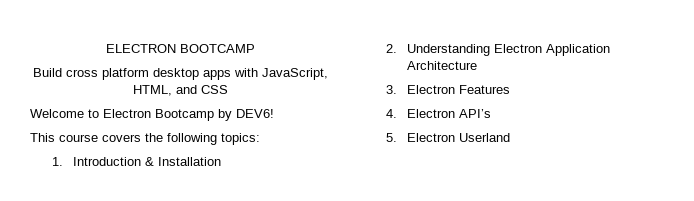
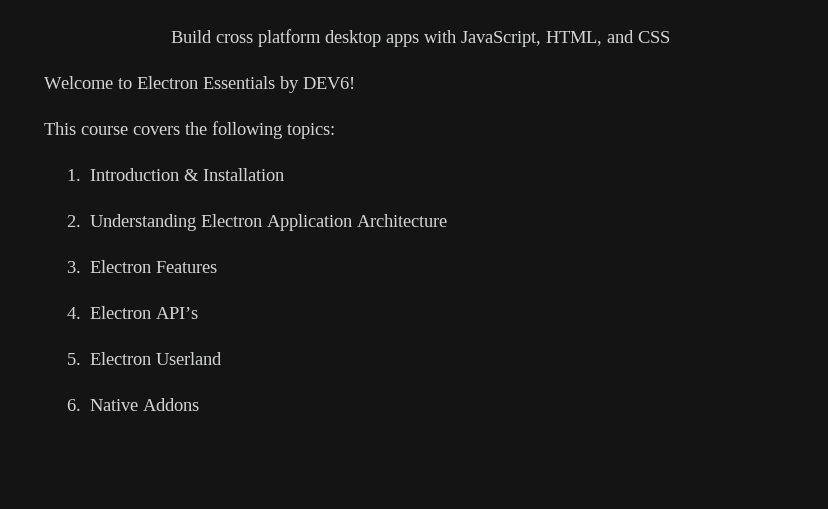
[105,44,255,53] ELECTRON BOOTCAMP // -> (170, 36) none
[155,109,214,121] Bootcamp -> [203,76,275,89] Essentials
(511, 137) none -> [67,398,200,411] // 6. Native Addons

